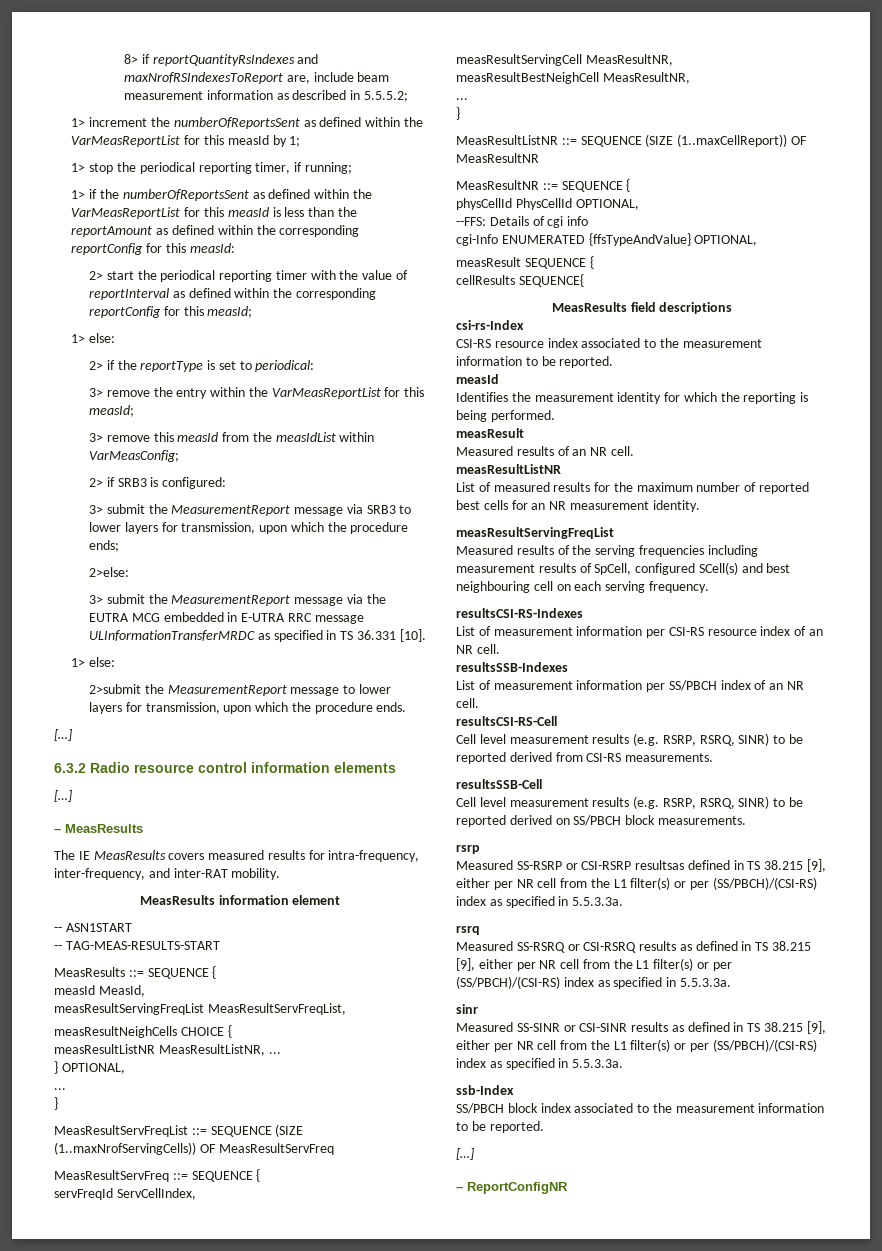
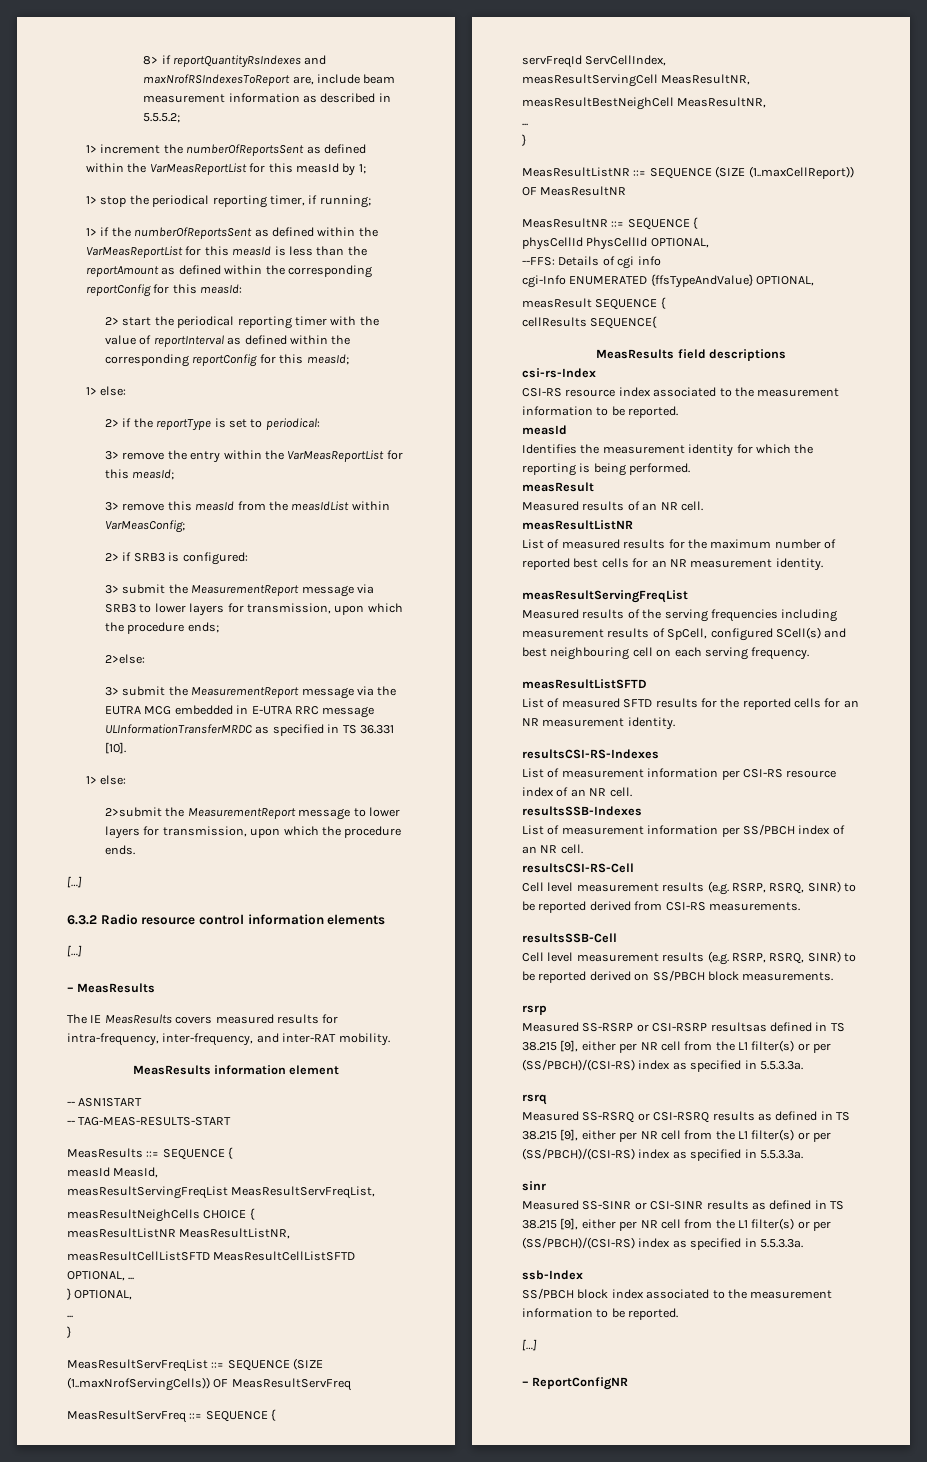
(265, 1050) none -> [67,1251,356,1261] [67,1271,125,1281] // measResultCellListSFTD MeasResultCellListSFTD OPTIONAL,
(709, 587) none -> [522,679,647,689] [522,698,859,710] [522,717,675,730] // measResultListSFTD // List of measured SFTD results for the reported cells for an NR measurement identity.

